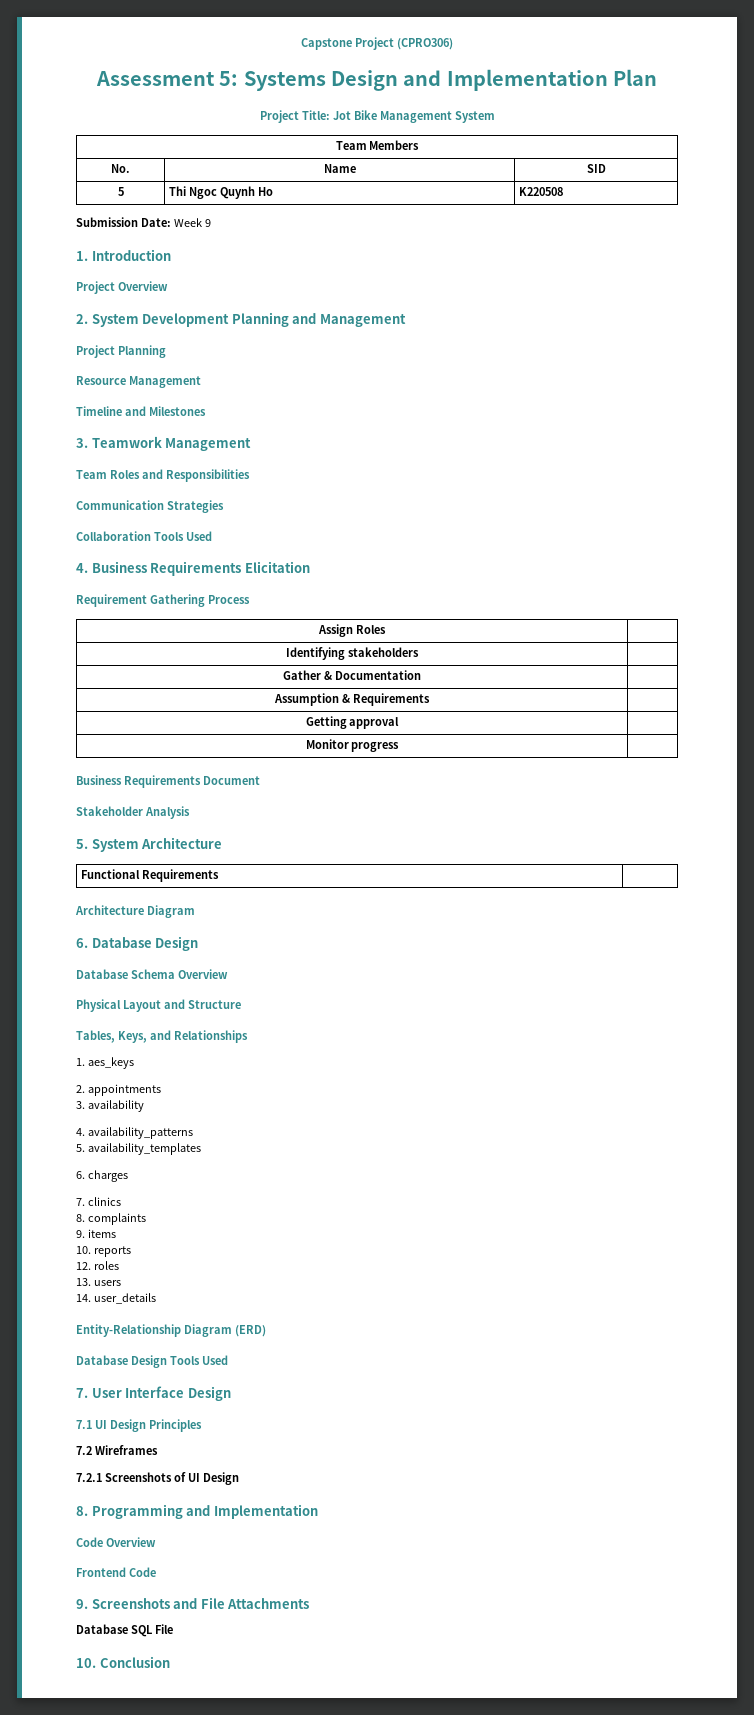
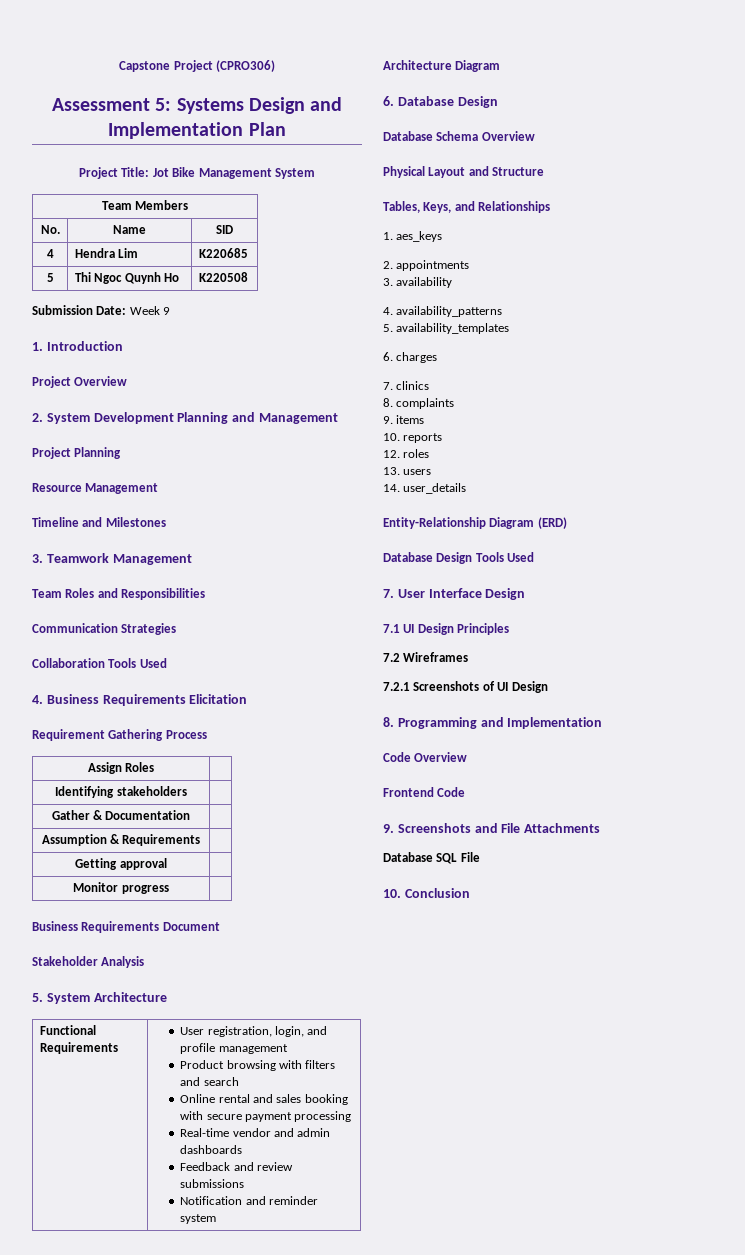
(606, 168) none -> [46,249,54,258] [74,248,139,258] [198,248,248,258] // 4 | Hendra Lim | K220685
(219, 875) none -> [180,1026,328,1037] [180,1043,288,1054] [180,1060,336,1071] [180,1077,239,1086] [180,1094,348,1105] [180,1111,352,1122] [180,1128,331,1137] [180,1145,243,1154] [180,1162,293,1171] [180,1179,245,1188] [180,1196,318,1205] [180,1214,217,1224] User registration, login, and profile management // Product browsing with filters and search // Online rental and sales booking with secure payment processing // Real-time vendor and admin dashboards // Feedback and review submissions // Notification and reminder system

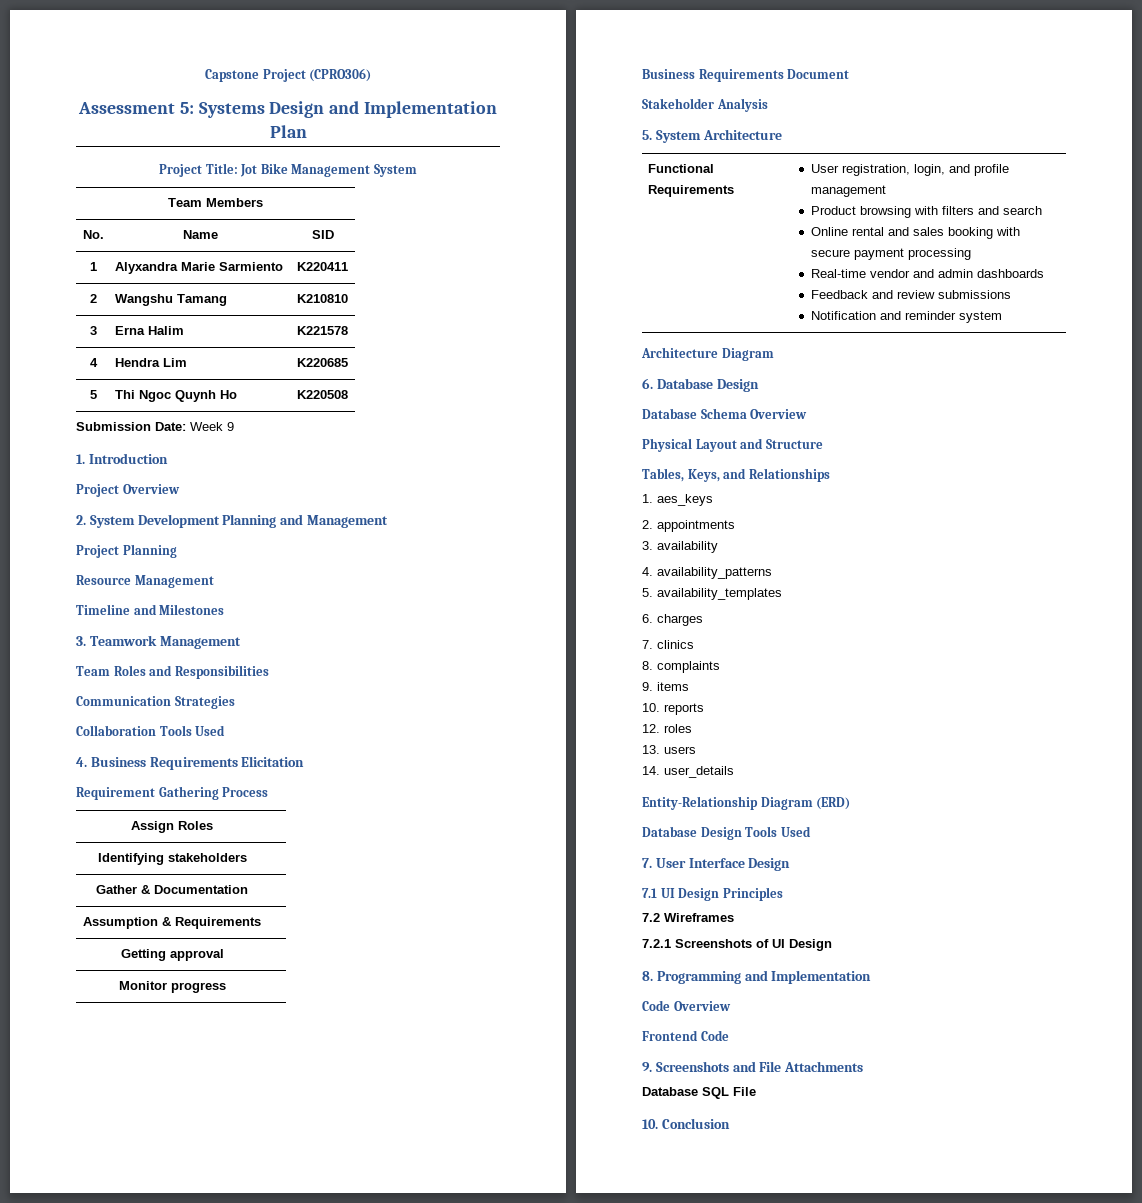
(233, 229) none -> [89,262,97,271] [114,262,283,274] [296,262,348,271] [89,294,97,303] [114,294,227,306] [296,294,348,303] [89,326,97,335] [114,326,184,335] [296,326,348,335] // 1 | Alyxandra Marie Sarmiento | K220411 // 2 | Wangshu Tamang | K210810 // 3 | Erna Halim | K221578

